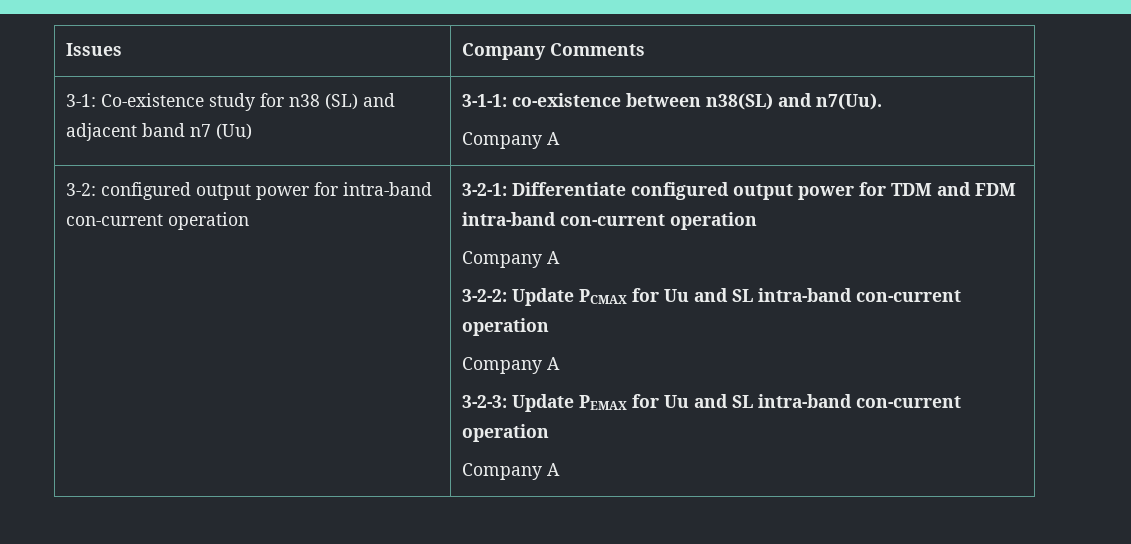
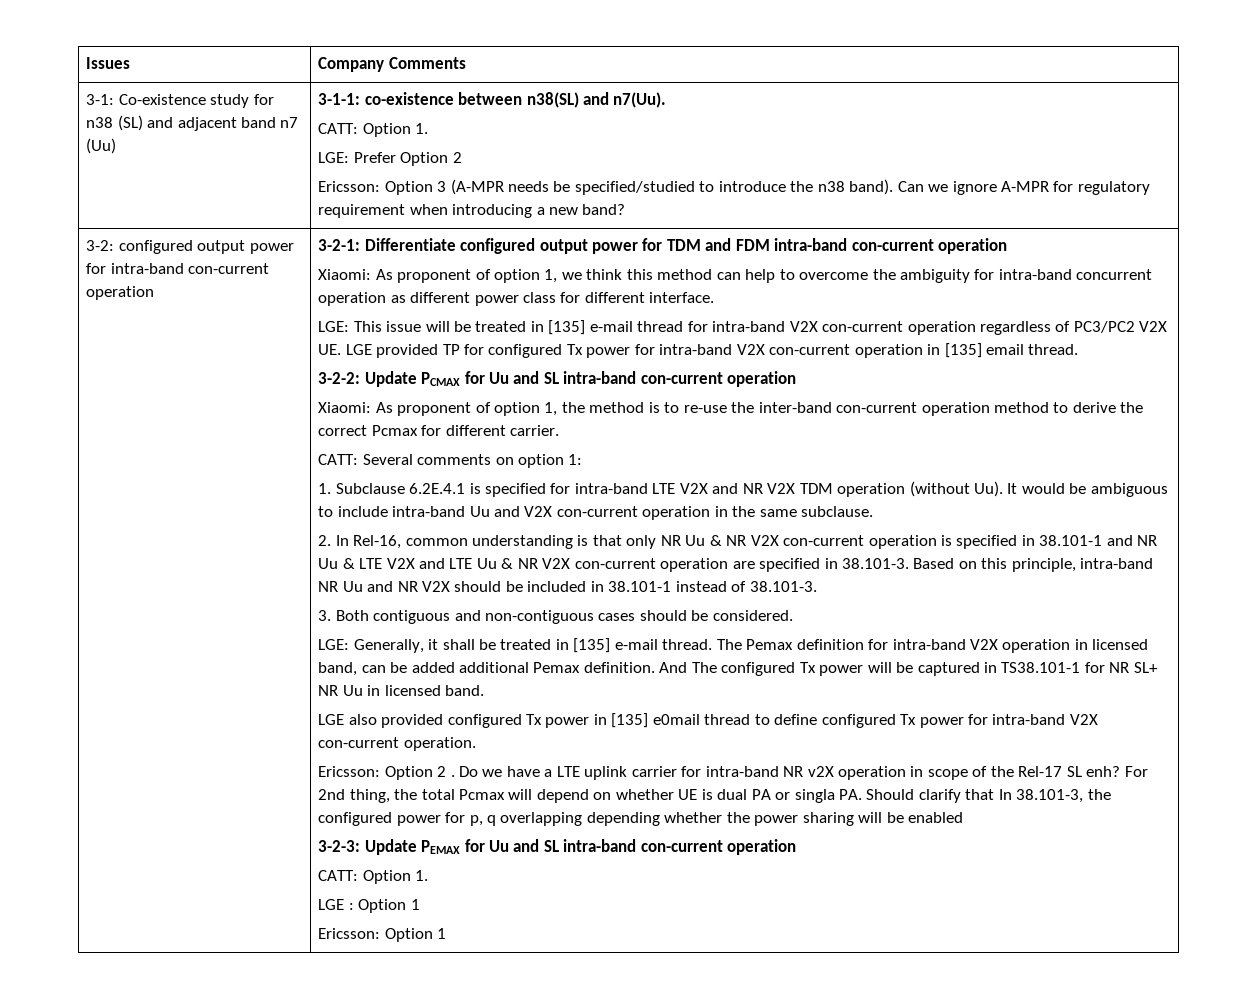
[461,132,560,149] Company A -> [318,123,429,137] [318,152,462,166] [318,179,1150,195] [318,204,626,218] CATT: Option 1. // LGE: Prefer Option 2 // Ericsson: Option 3 (A-MPR needs be specified/studied to introduce the n38 band). Can we ignore A-MPR for regulatory requirement when introducing a new band?
[461,251,560,268] Company A -> [318,269,1153,283] [318,292,715,306] [318,320,1168,335] [318,343,1079,358] Xiaomi: As proponent of option 1, we think this method can help to overcome the ambiguity for intra-band concurrent operation as different power class for different interface. // LGE: This issue will be treated in [135] e-mail thread for intra-band V2X con-current operation regardless of PC3/PC2 V2X UE. LGE provided TP for configured Tx power for intra-band V2X con-current operation in [135] email thread.
[461,357,560,374] Company A -> [318,402,1144,416] [318,425,560,436] [318,454,583,468] [318,481,1168,497] [318,506,874,520] [318,535,1158,549] [318,558,1154,572] [318,581,817,592] [318,610,793,624] [318,638,1149,653] [318,662,1158,676] [318,685,485,696] [318,713,1098,728] [318,737,476,751] [318,766,1148,780] [318,789,1111,803] [318,812,964,826] Xiaomi: As proponent of option 1, the method is to re-use the inter-band con-current operation method to derive the correct Pcmax for different carrier. // CATT: Several comments on option 1: // 1. Subclause 6.2E.4.1 is specified for intra-band LTE V2X and NR V2X TDM operation (without Uu). It would be ambiguous to include intra-band Uu and V2X con-current operation in the same subclause. // 2. In Rel-16, common understanding is that only NR Uu & NR V2X con-current operation is specified in 38.101-1 and NR Uu & LTE V2X and LTE Uu & NR V2X con-current operation are specified in 38.101-3. Based on this principle, intra-band NR Uu and NR V2X should be included in 38.101-1 instead of 38.101-3. // 3. Both contiguous and non-contiguous cases should be considered. // LGE: Generally, it shall be treated in [135] e-mail thread. The Pemax definition for intra-band V2X operation in licensed band, can be added additional Pemax definition. And The configured Tx power will be captured in TS38.101-1 for NR SL+ NR Uu in licensed band. // LGE also provided configured Tx power in [135] e0mail thread to define configured Tx power for intra-band V2X con-current operation. // Ericsson: Option 2 . Do we have a LTE uplink carrier for intra-band NR v2X operation in scope of the Rel-17 SL enh? For 2nd thing, the total Pcmax will depend on whether UE is dual PA or singla PA. Should clarify that In 38.101-3, the configured power for p, q overlapping depending whether the power sharing will be enabled
[461,463,560,480] Company A -> [318,870,429,884] [318,899,420,913] [318,928,447,942] CATT: Option 1. // LGE : Option 1 // Ericsson: Option 1

